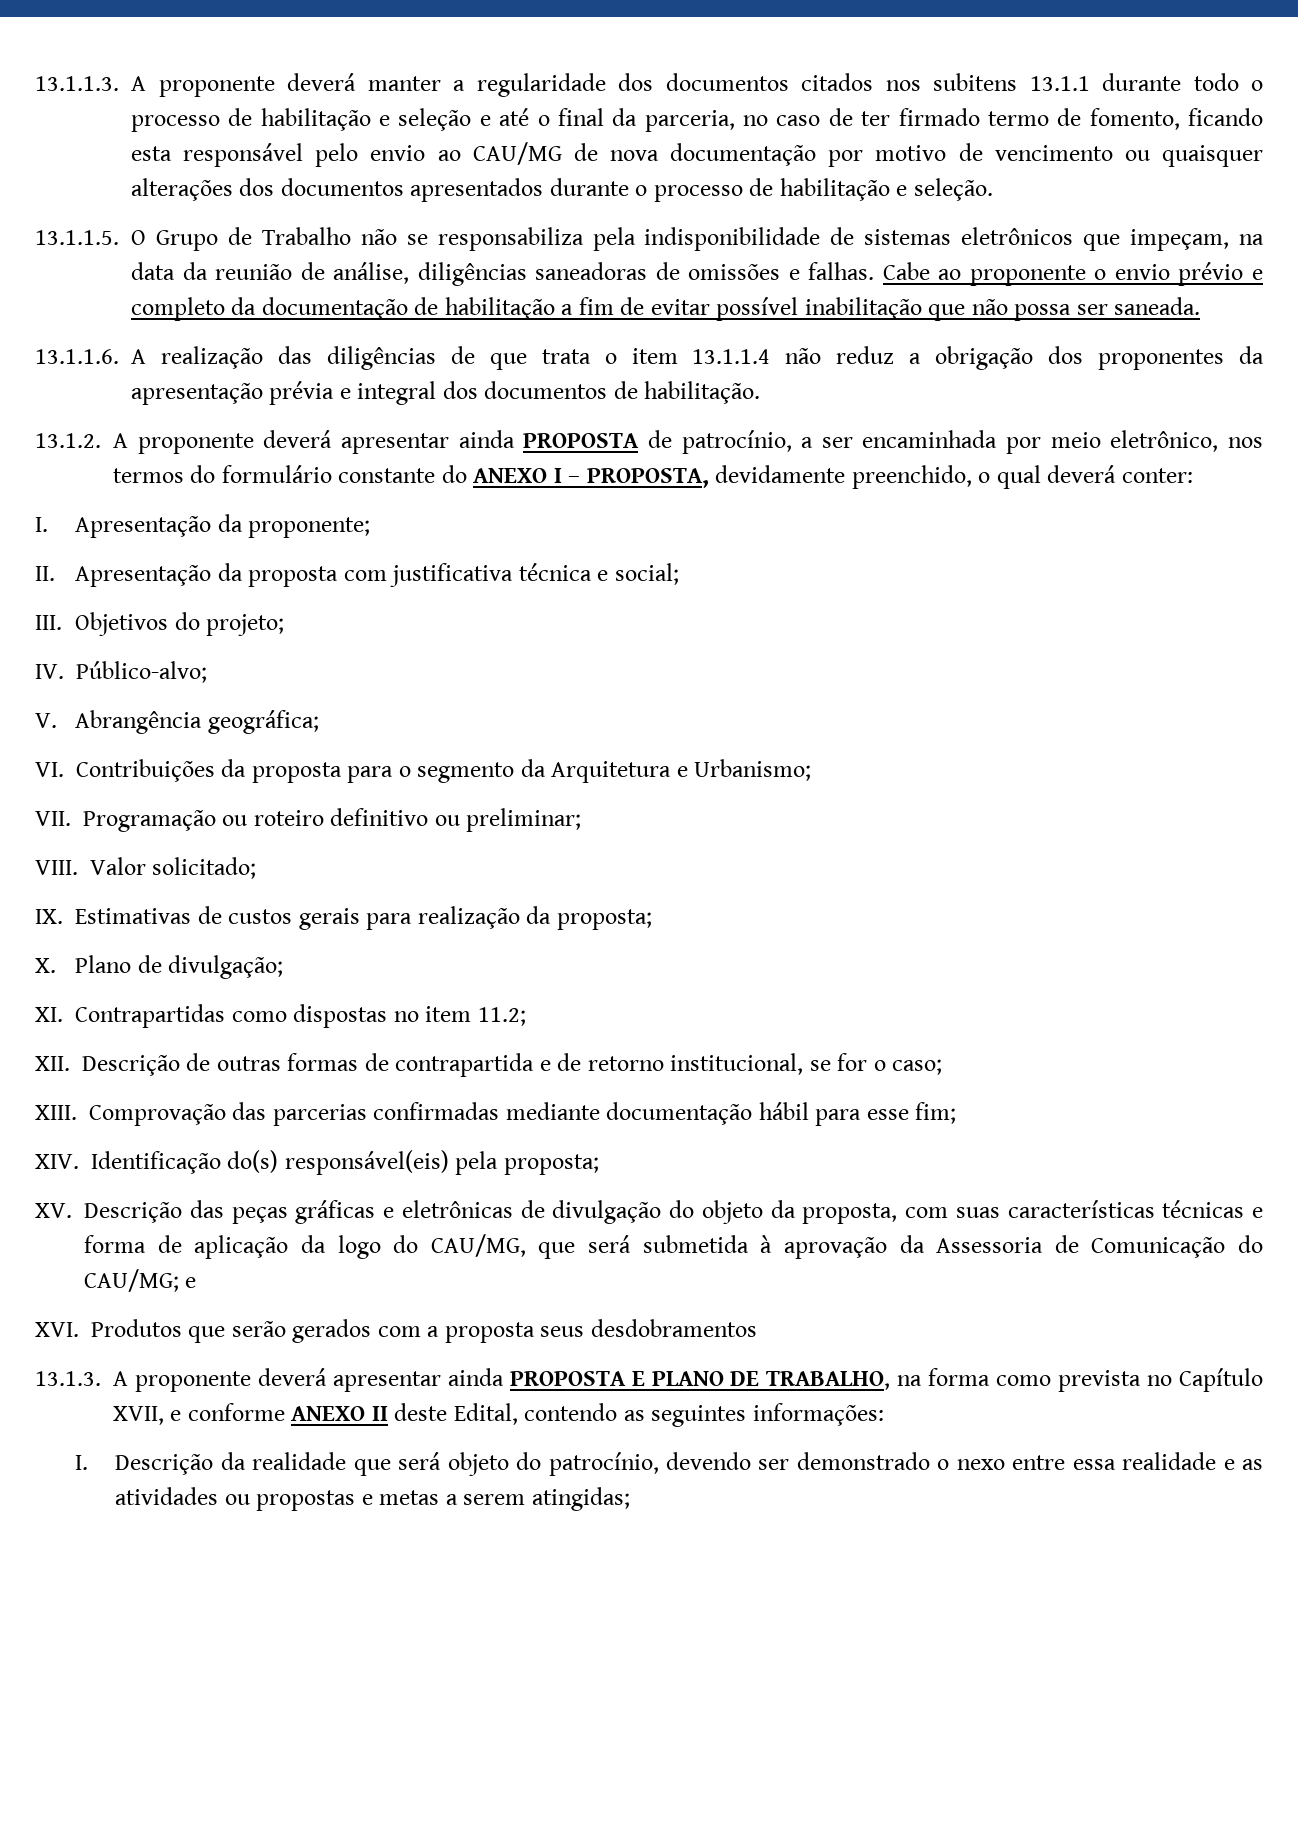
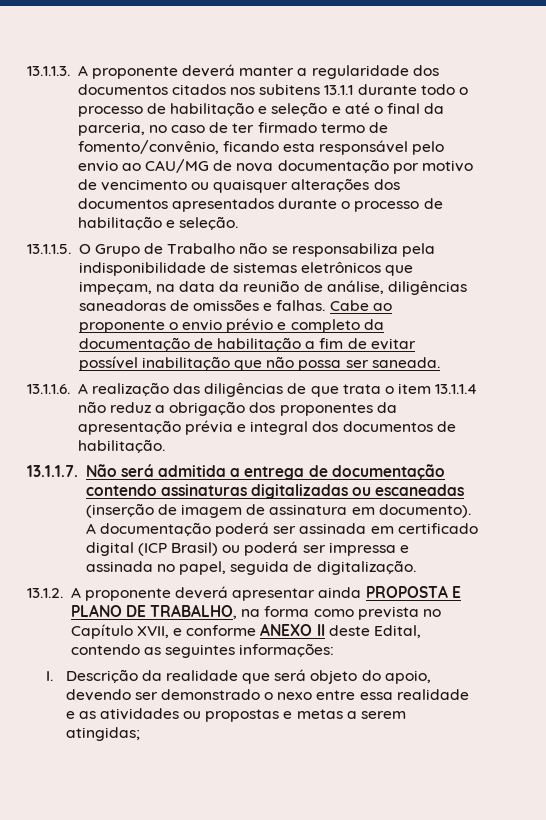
[1089,108,1180,130] fomento, -> [77,140,219,154] fomento/convênio,
[35,430,1263,454] [113,465,1193,489] [35,514,371,538] [35,563,679,587] [35,612,285,636] [35,661,207,683] [35,710,319,734] [35,759,812,783] [35,808,582,832] [35,857,257,879] [35,906,652,930] [35,955,284,979] [35,1004,526,1028] [35,1053,943,1077] [35,1102,957,1126] [35,1150,599,1175] [35,1200,1263,1224] [84,1234,1263,1259] [84,1269,197,1292] [35,1319,757,1343] [35,1371,101,1386] 13.1.2. A proponente deverá apresentar ainda PROPOSTA de patrocínio, a ser encaminhada por meio eletrônico, nos termos do formulário constante do ANEXO I – PROPOSTA, devidamente preenchido, o qual deverá conter: // I. Apresentação da proponente; // II. Apresentação da proposta com justificativa técnica e social; // III. Objetivos do projeto; // IV. Público-alvo; // V. Abrangência geográfica; // VI. Contribuições da proposta para o segmento da Arquitetura e Urbanismo; // VII. Programação ou roteiro definitivo ou preliminar; // VIII. Valor solicitado; // IX. Estimativas de custos gerais para realização da proposta; // X. Plano de divulgação; // XI. Contrapartidas como dispostas no item 11.2; // XII. Descrição de outras formas de contrapartida e de retorno institucional, se for o caso; // XIII. Comprovação das parcerias confirmadas mediante documentação hábil para esse fim; // XIV. Identificação do(s) responsável(eis) pela proposta; // XV. Descrição das peças gráficas e eletrônicas de divulgação do objeto da proposta, com suas características técnicas e forma de aplicação da logo do CAU/MG, que será submetida à aprovação da Assessoria de Comunicação do CAU/MG; e // XVI. Produtos que serão gerados com a proposta seus desdobramentos // 13.1.3. -> [27,464,445,480] [85,484,465,499] [85,503,471,518] [85,522,478,537] [85,541,410,556] [85,560,416,575] [27,588,63,598] 13.1.1.7. Não será admitida a entrega de documentação contendo assinaturas digitalizadas ou escaneadas (inserção de imagem de assinatura em documento). A documentação poderá ser assinada em certificado digital (ICP Brasil) ou poderá ser impressa e assinada no papel, seguida de digitalização. // 13.1.2.
[548,1452,659,1476] patrocínio, -> [384,670,431,684] apoio,

